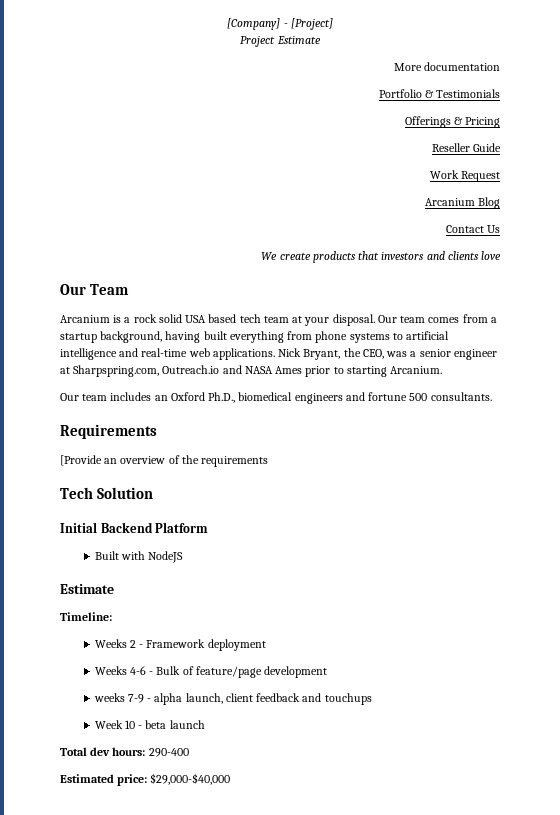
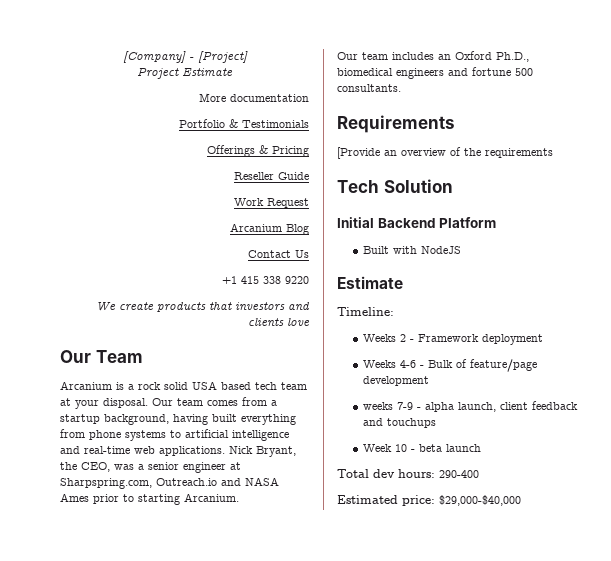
(500, 229) none -> [222,276,309,284] // +1 415 338 9220

